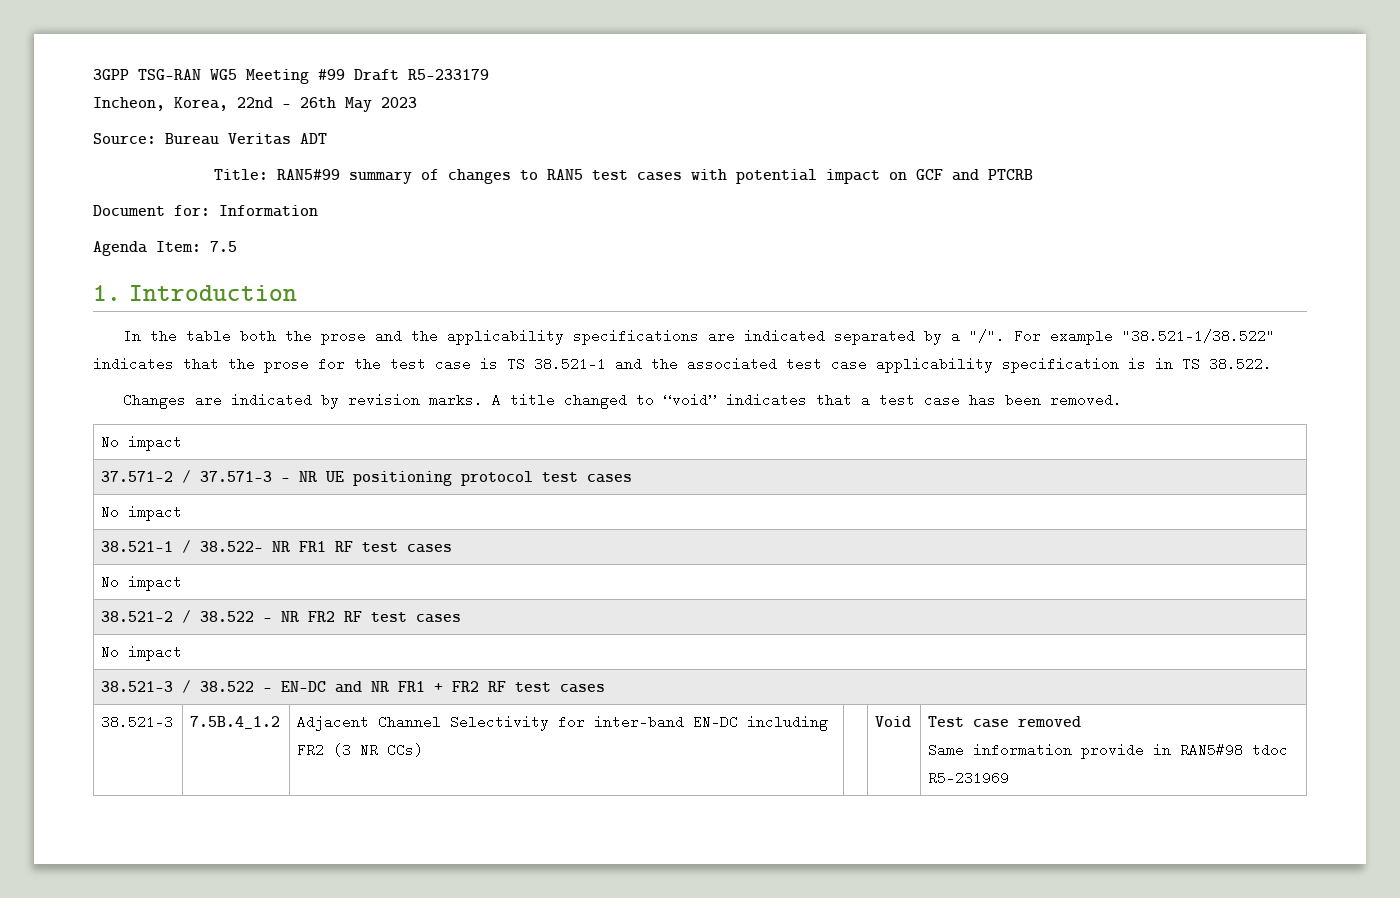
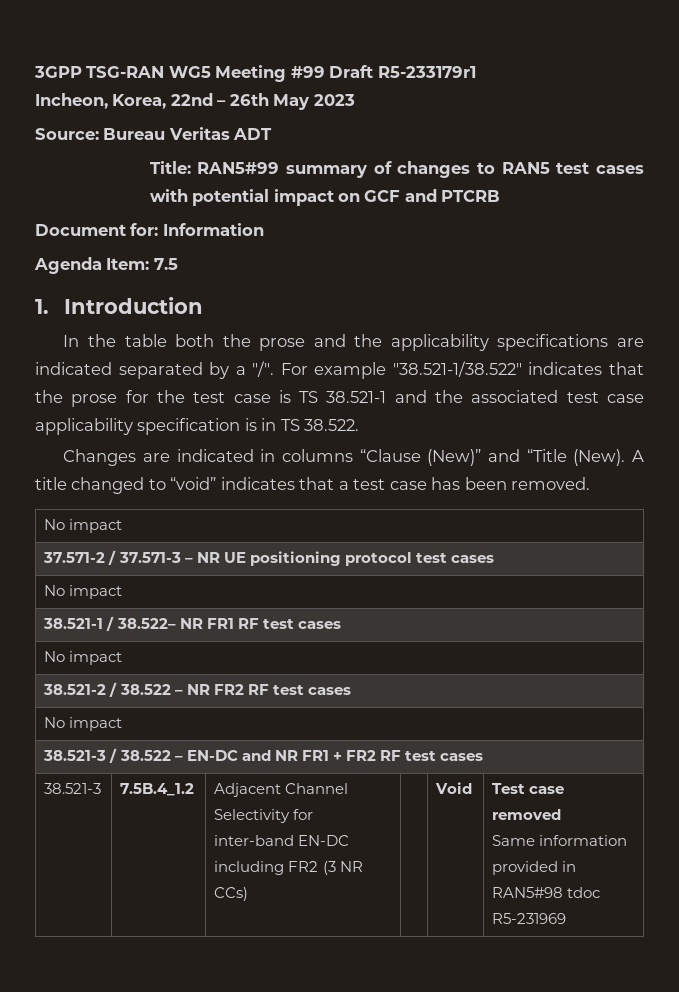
[408,69,489,80] R5-233179 -> [377,66,476,78] R5-233179r1
[320,393,483,409] by revision marks. -> [260,449,626,466] in columns “Clause (New)” and “Title (New).
[1081,743,1145,759] provide -> [492,861,559,875] provided

